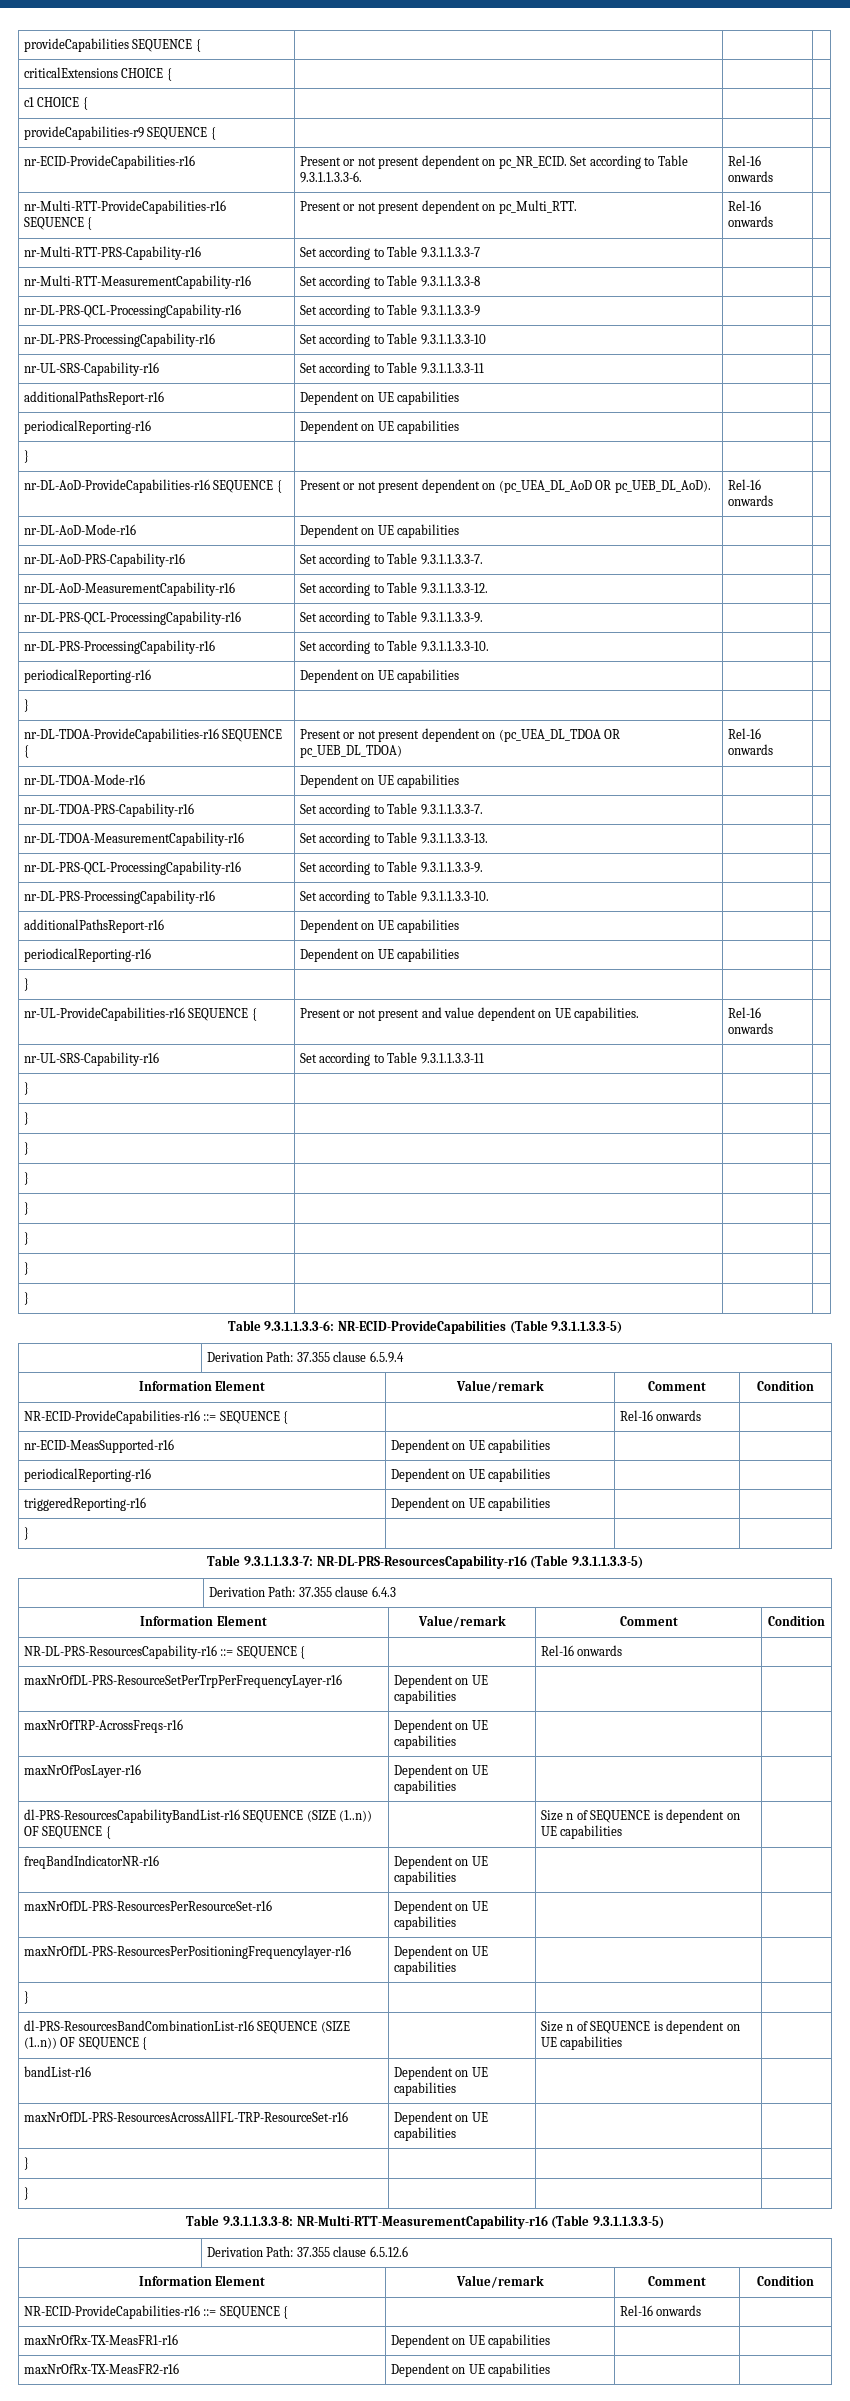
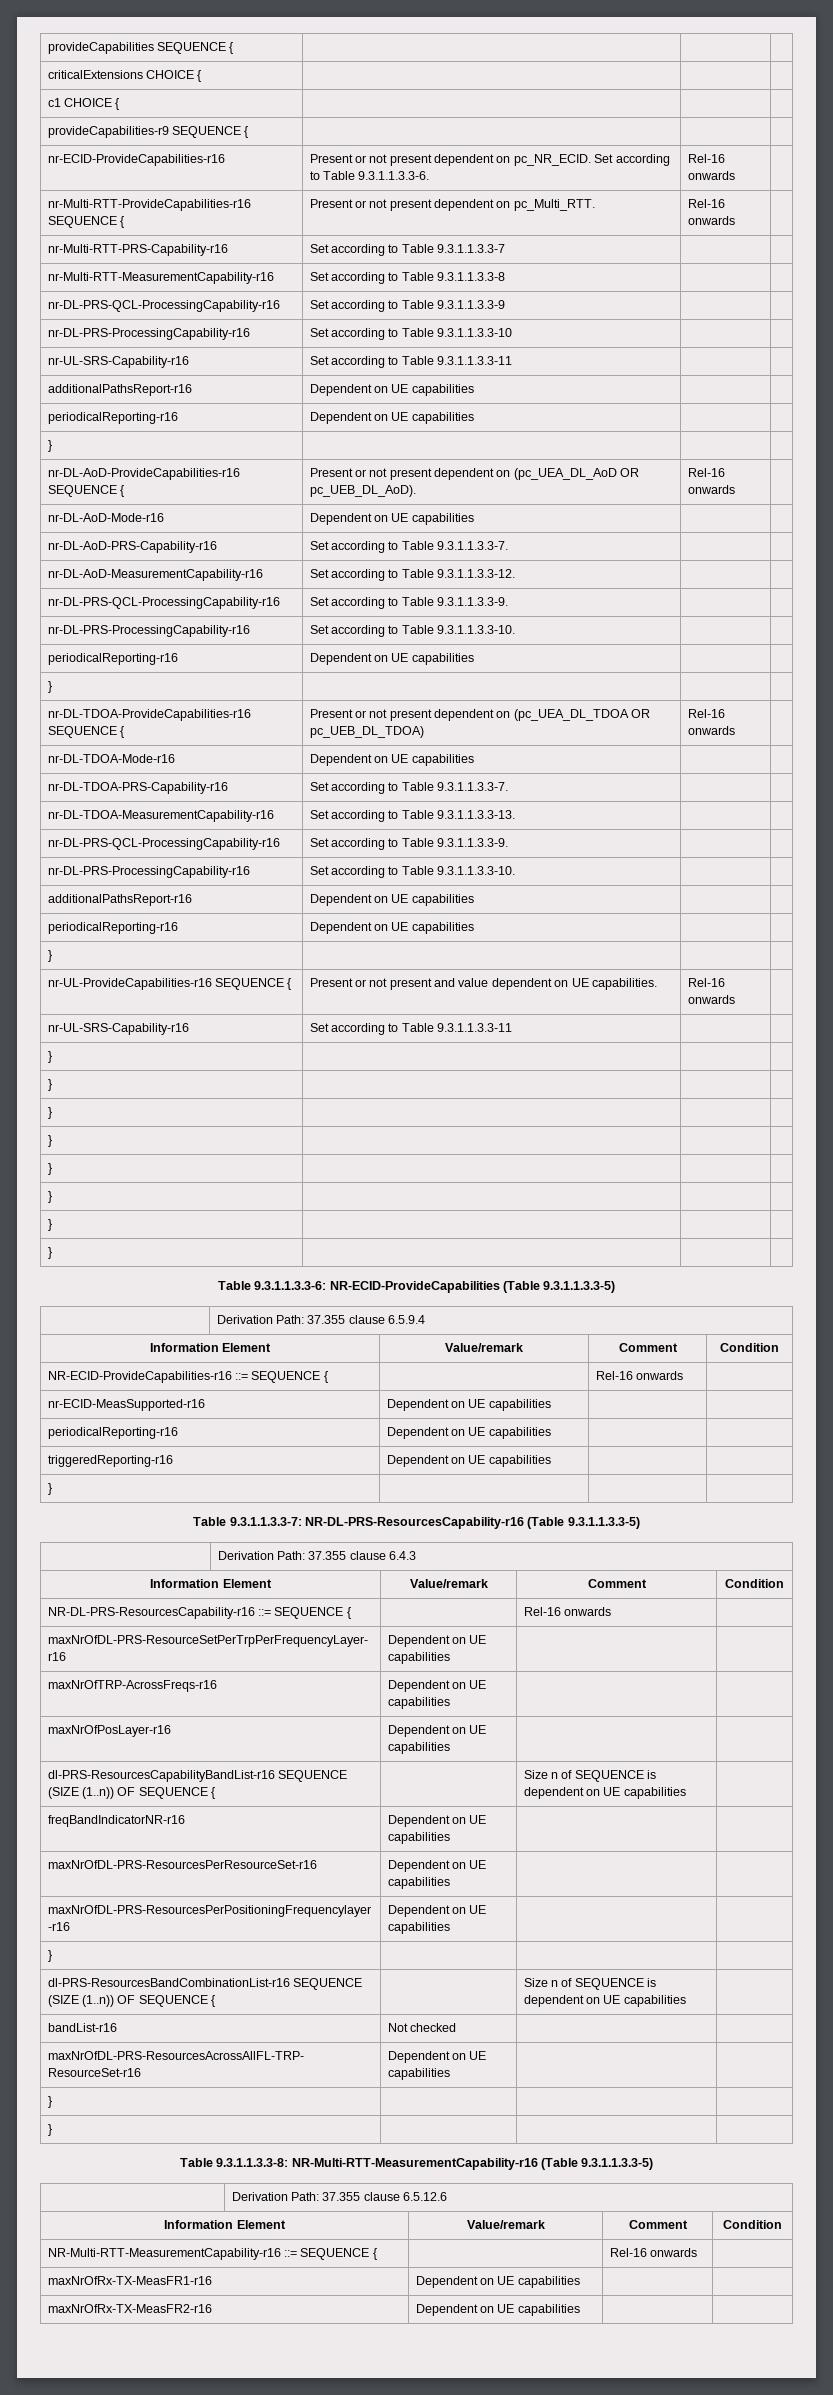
[393,2066,488,2080] [393,2082,456,2096] Dependent on UE capabilities -> [387,2023,456,2032] Not checked
[23,2305,200,2319] NR-ECID-ProvideCapabilities-r16 -> [47,2248,281,2260] NR-Multi-RTT-MeasurementCapability-r16

